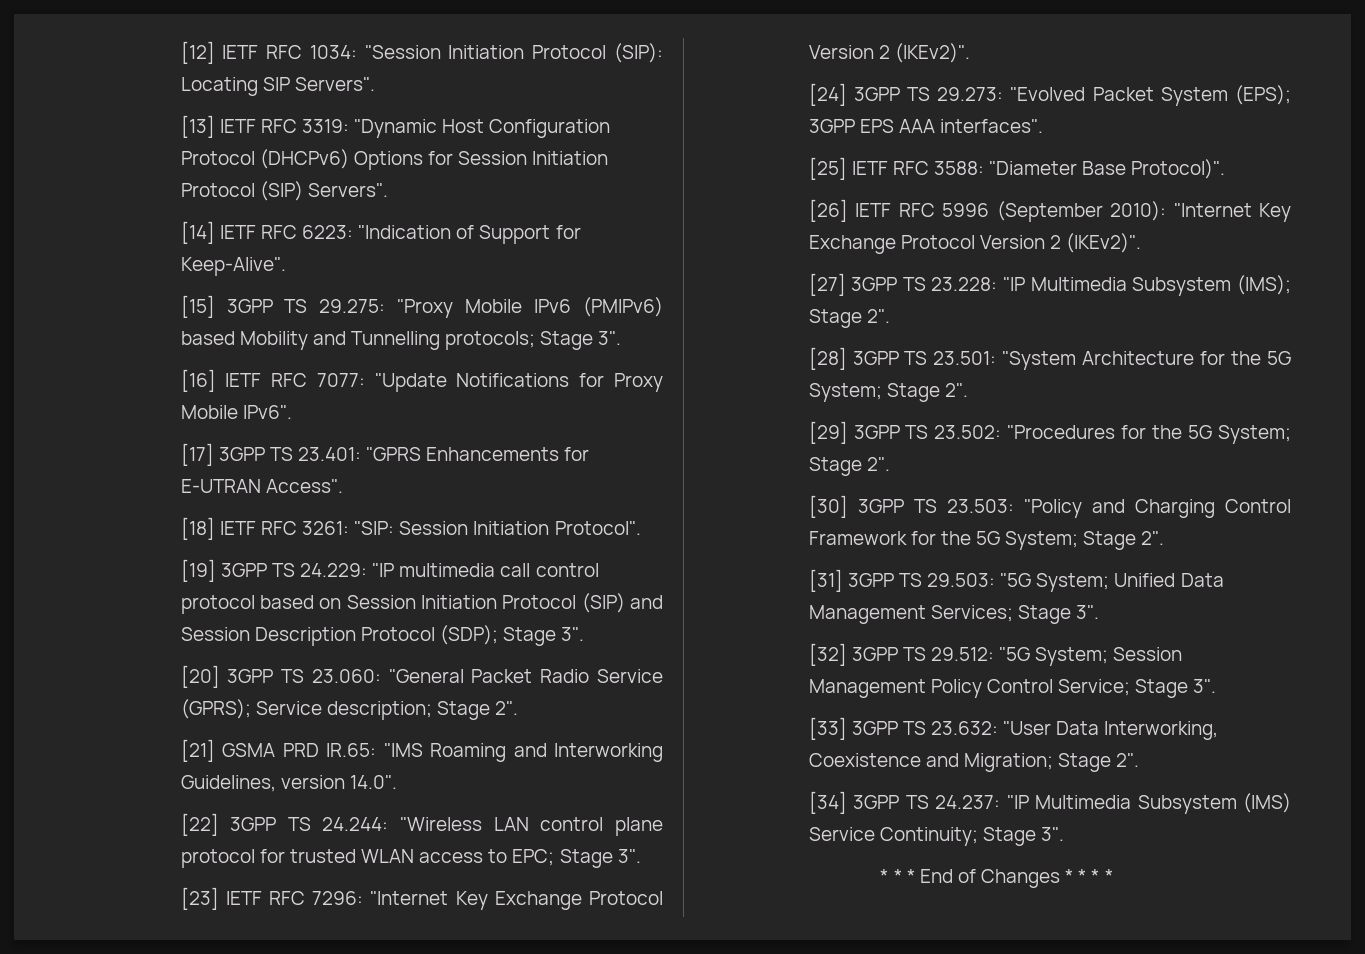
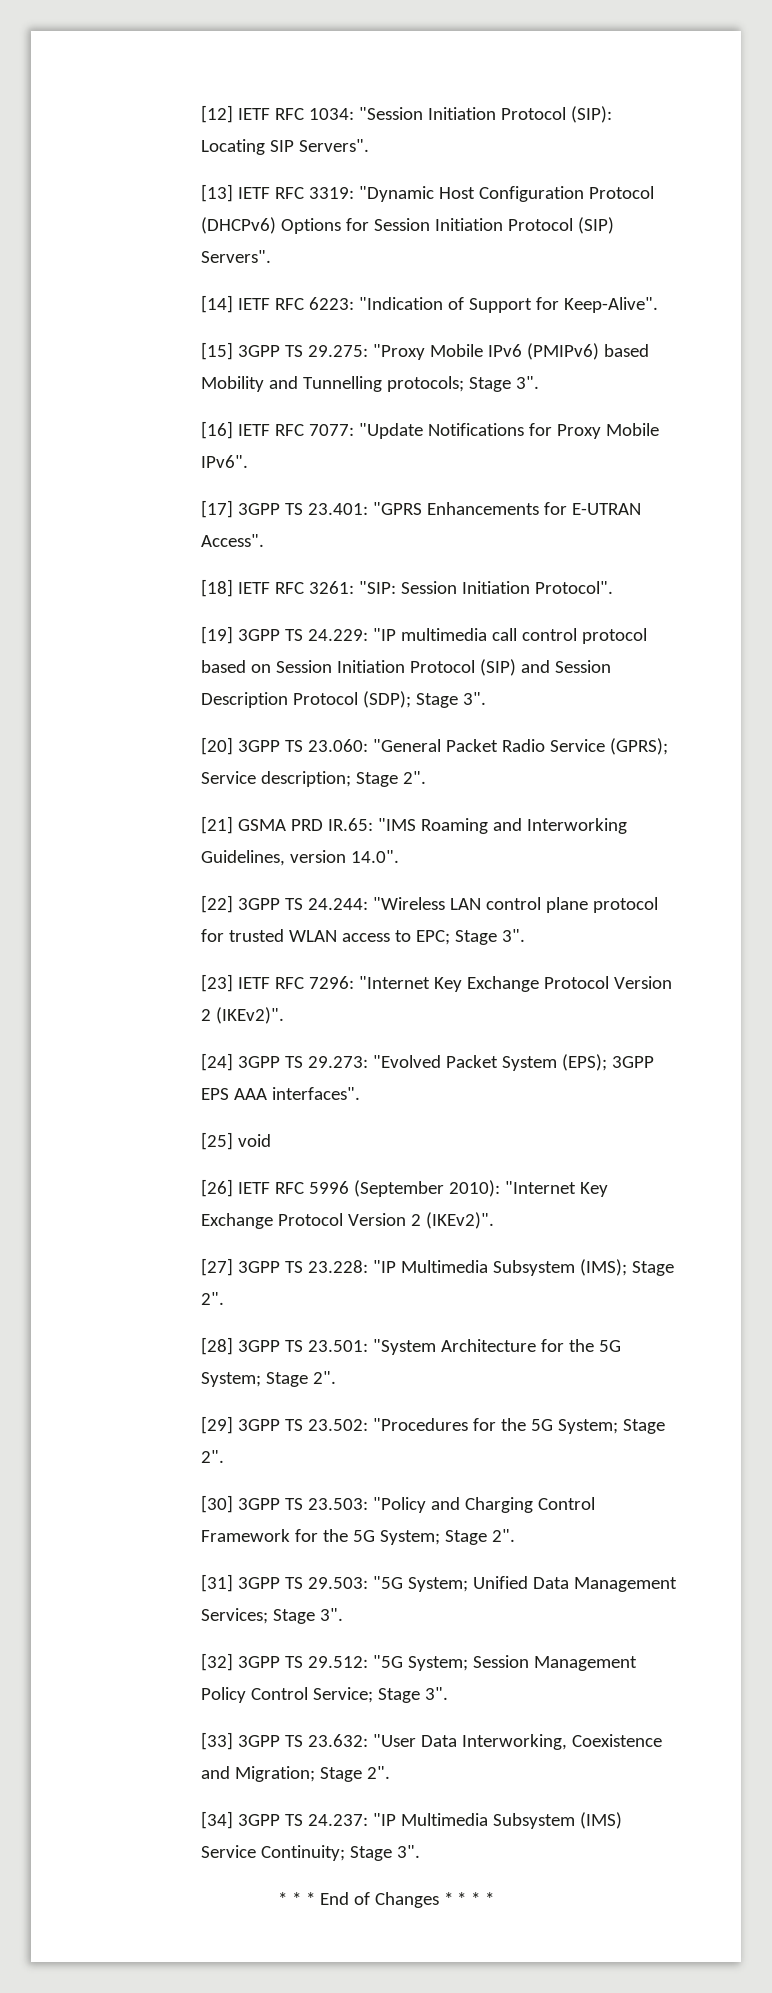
[851,159,1226,179] IETF RFC 3588: "Diameter Base Protocol)". -> [238,1134,272,1147] void

